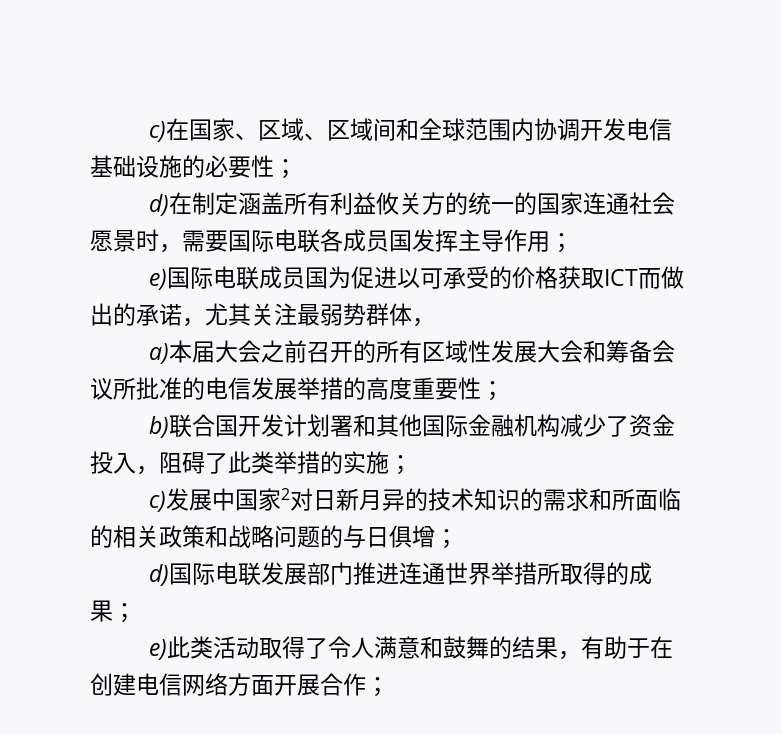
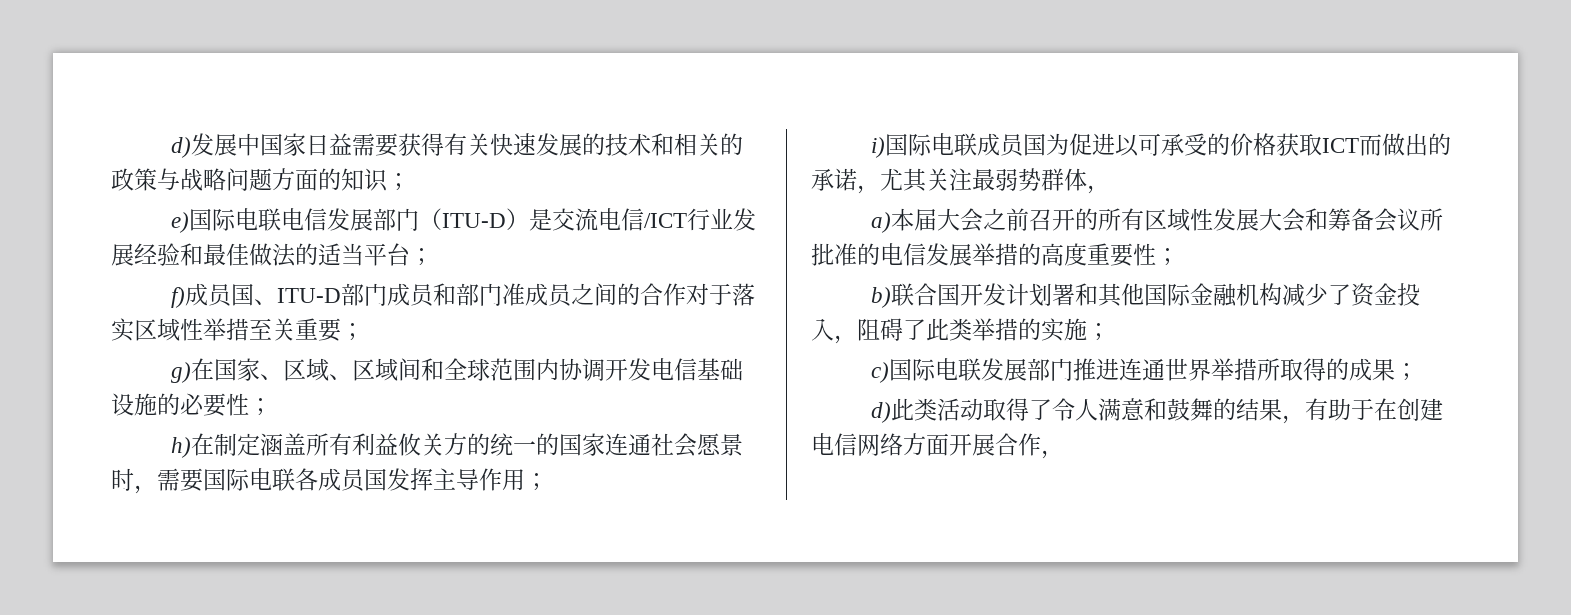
[148,121,166,142] c) -> [170,133,743,158] [111,168,410,192] [170,208,756,233] [111,243,433,267] [170,283,755,308] [111,318,364,342] [170,362,191,383] d)发展中国家日益需要获得有关快速发展的技术和相关的政策与战略问题方面的知识； // e)国际电联电信发展部门（ITU-D）是交流电信/ICT行业发展经验和最佳做法的适当平台； // f)成员国、ITU-D部门成员和部门准成员之间的合作对于落实区域性举措至关重要； // g)
[148,194,169,216] d) -> [170,437,191,458] h)
[148,269,167,290] e) -> [870,137,885,158] i)
[165,488,681,511] [90,525,458,549] [148,564,169,586] 发展中国家2对日新月异的技术知识的需求和所面临的相关政策和战略问题的与日俱增； // d) -> (889, 372) none
[148,639,167,660] e) -> [870,402,891,423] d)
[366,677,389,697] ； -> [1041,450,1064,459] ，

